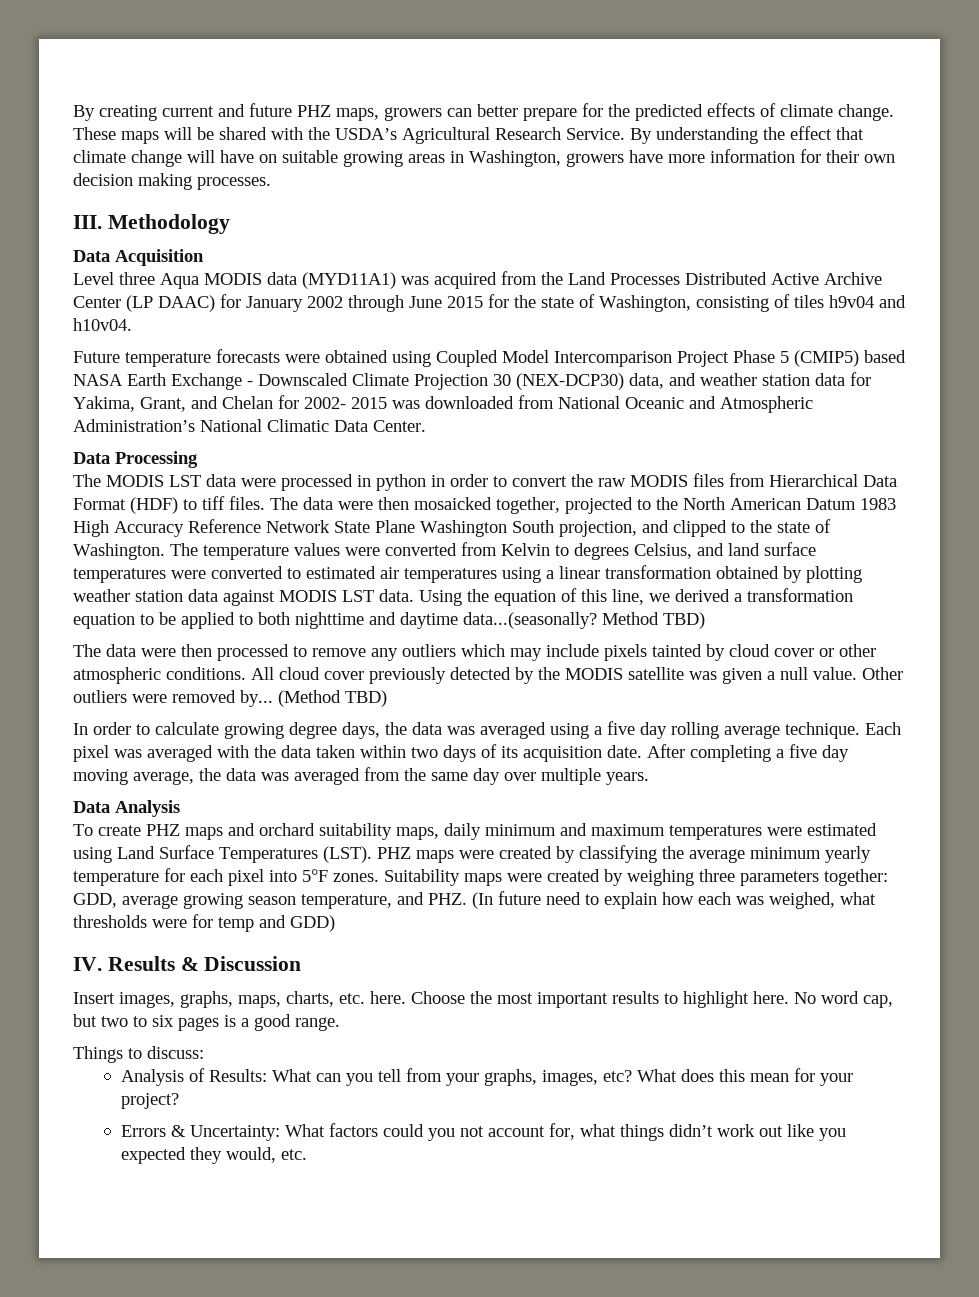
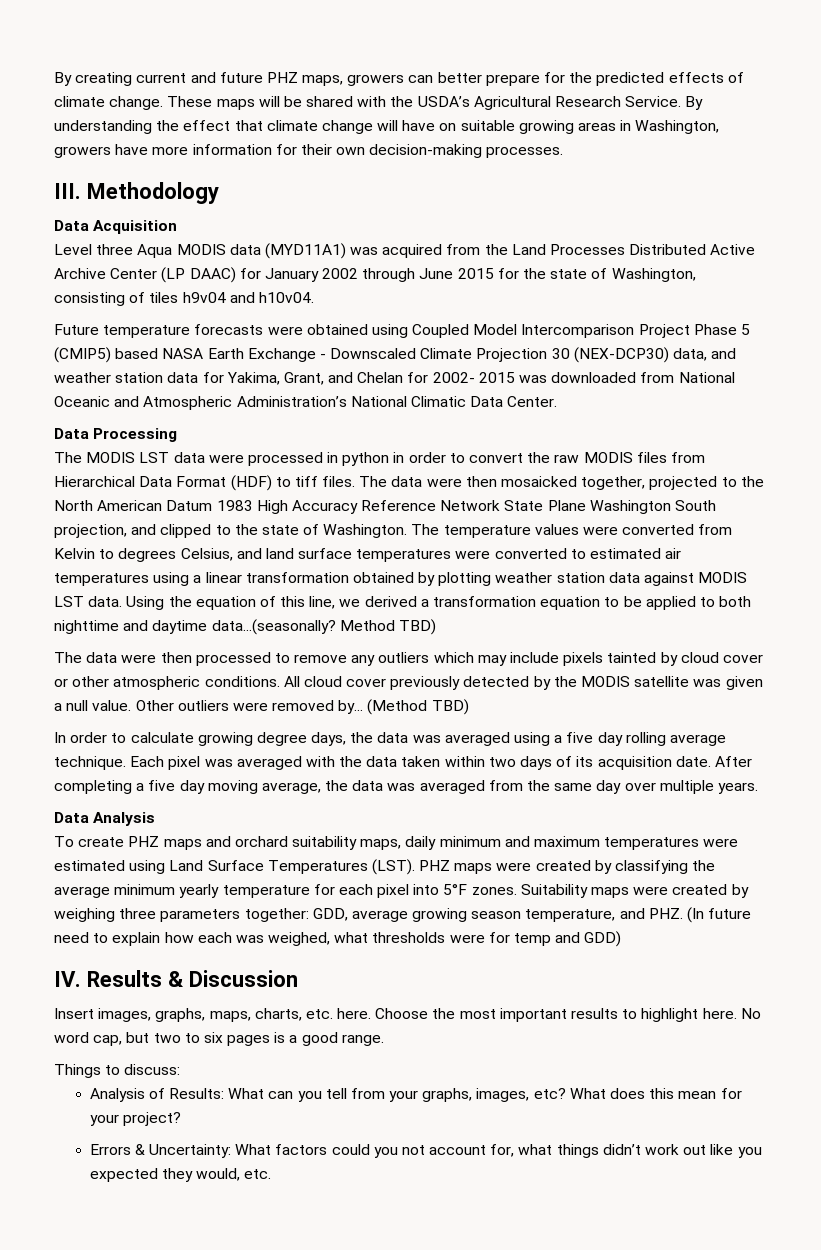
[73,173,192,190] decision making -> [369,144,483,158] decision-making

